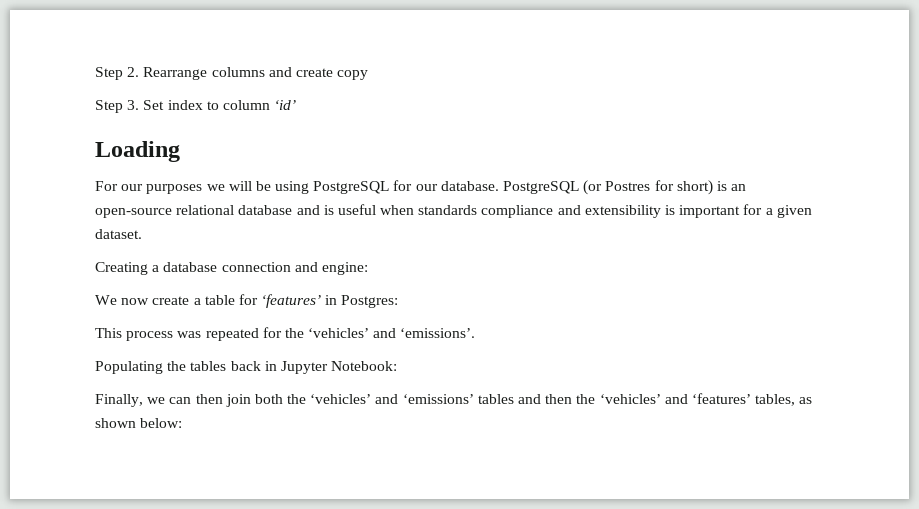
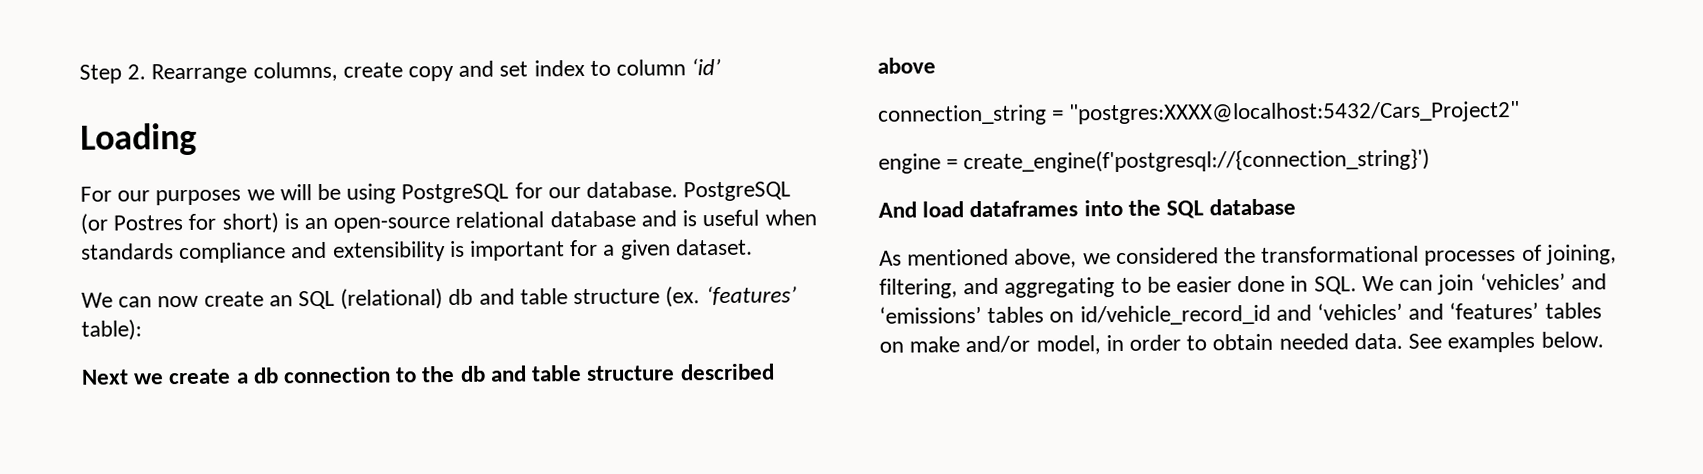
[211,67,292,77] columns and -> [252,61,338,82] columns,
[95,100,165,113] // Step 3. Set -> [458,60,529,77] and set
[95,262,368,275] [95,295,117,305] // Creating a database connection and engine: // We -> [81,292,153,308] // We can
[193,294,399,308] [95,327,476,341] [95,361,398,374] [95,393,813,407] [95,418,183,428] a table for ‘features’ in Postgres: // This process was repeated for the ‘vehicles’ and ‘emissions’. // Populating the tables back in Jupyter Notebook: // Finally, we can then join both the ‘vehicles’ and ‘emissions’ tables and then the ‘vehicles’ and ‘features’ tables, as shown below: -> [268,285,797,310] [81,319,142,341] [81,363,775,385] [877,57,936,74] [878,100,1521,126] [878,148,1431,174] [878,198,1297,219] [879,244,1617,268] [879,272,1607,299] [879,301,1602,326] [879,331,1604,355] an SQL (relational) db and table structure (ex. ‘features’ table): // Next we create a db connection to the db and table structure described above // connection_string = "postgres:XXXX@localhost:5432/Cars_Project2" // engine = create_engine(f'postgresql://{connection_string}') // And load dataframes into the SQL database // As mentioned above, we considered the transformational processes of joining, filtering, and aggregating to be easier done in SQL. We can join ‘vehicles’ and ‘emissions’ tables on id/vehicle_record_id and ‘vehicles’ and ‘features’ tables on make and/or model, in order to obtain needed data. See examples below.

